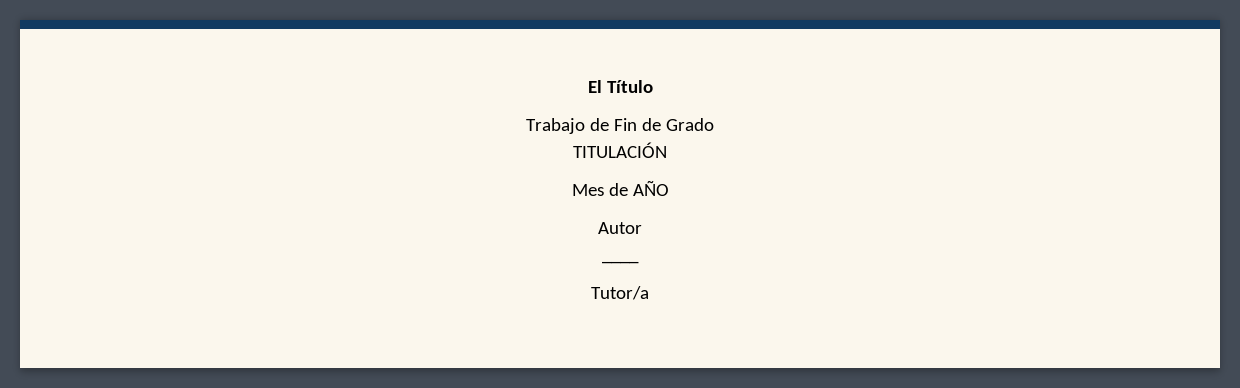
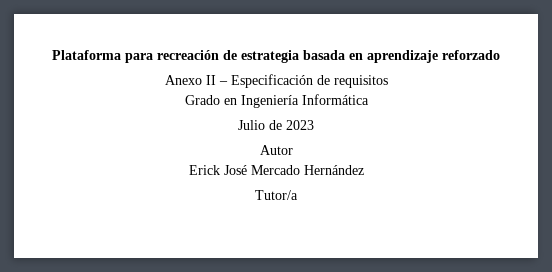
[587,80,653,93] [526,118,714,134] [573,142,667,158] [571,180,669,196] [598,222,642,234] [602,261,639,264] El Título // Trabajo de Fin de Grado // TITULACIÓN // Mes de AÑO // Autor // ____ -> [52,50,500,63] [164,74,388,88] [184,94,369,108] [238,120,314,130] [259,145,293,155] [188,165,364,175] Plataforma para recreación de estrategia basada en aprendizaje reforzado // Anexo II – Especificación de requisitos // Grado en Ingeniería Informática // Julio de 2023 // Autor // Erick José Mercado Hernández

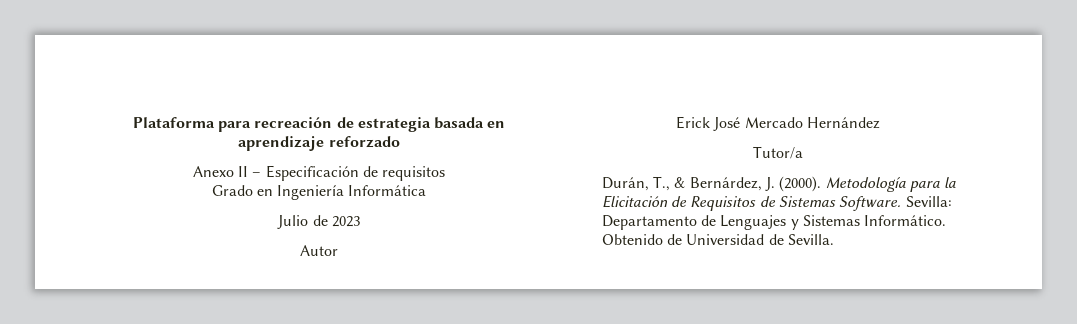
(298, 195) none -> [601,176,957,192] [601,195,952,211] [601,215,947,230] [601,234,834,245] // Durán, T., & Bernárdez, J. (2000). Metodología para la Elicitación de Requisitos de Sistemas Software. Sevilla: Departamento de Lenguajes y Sistemas Informático. Obtenido de Universidad de Sevilla.

